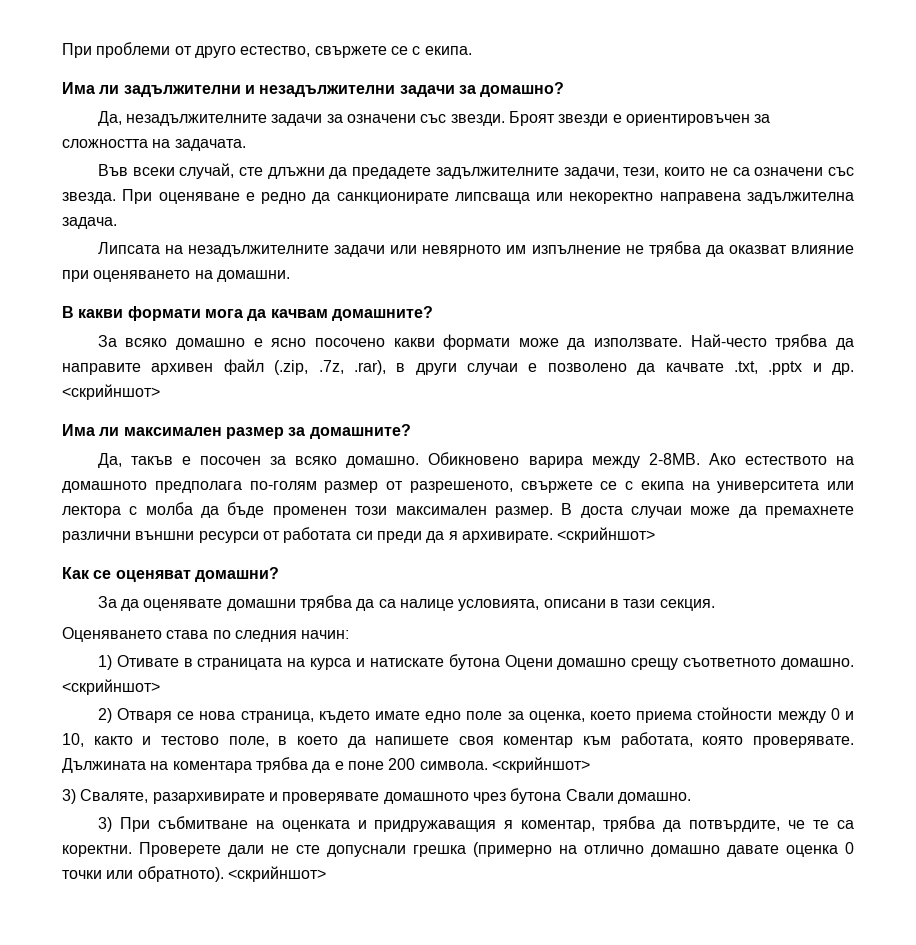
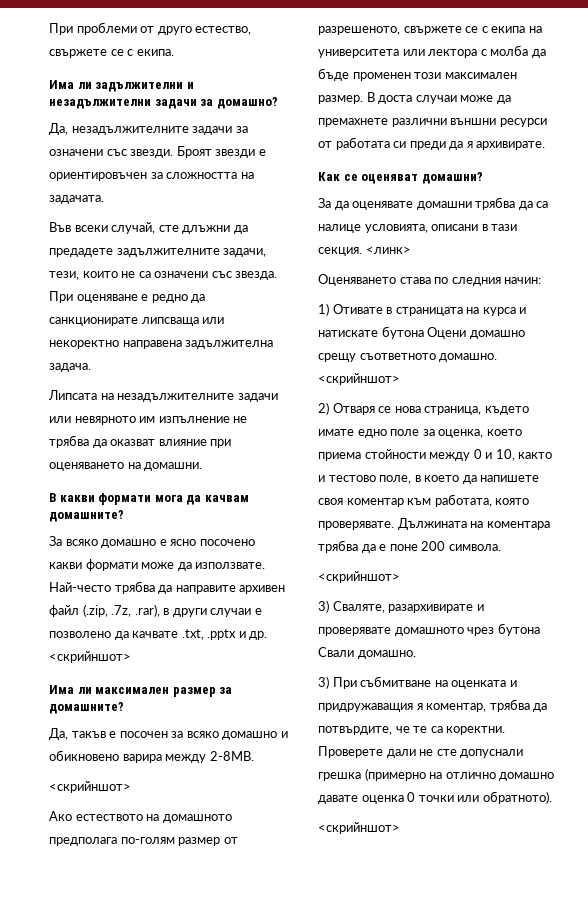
[346,452,520,468] домашно. Обикновено -> [222,731,288,740] [49,750,119,761] домашно и обикновено
(700, 459) none -> [49,781,131,793] // <скрийншот> //
[557,527,656,543] <скрийншот> -> (546, 145) none
(715, 605) none -> [365,246,411,254] <линк>
(488, 765) none -> (501, 547) //
(224, 874) none -> (552, 797) //

